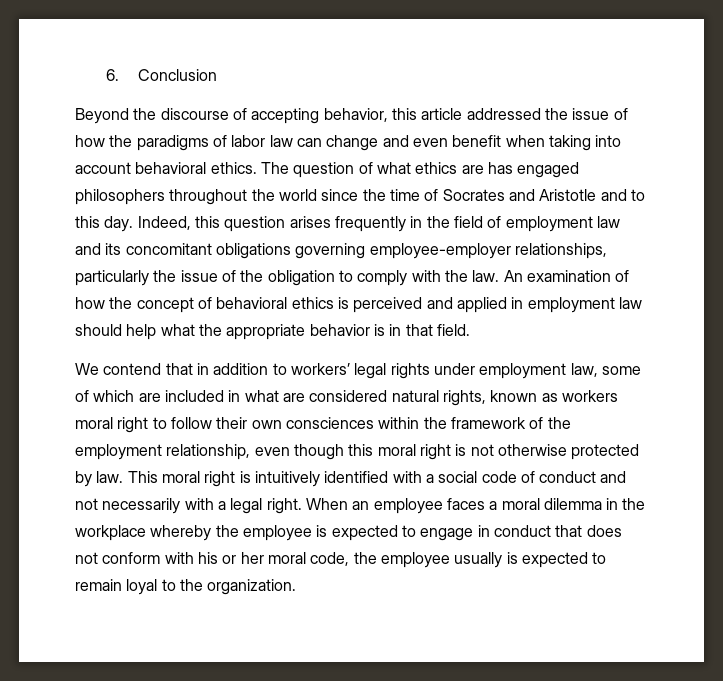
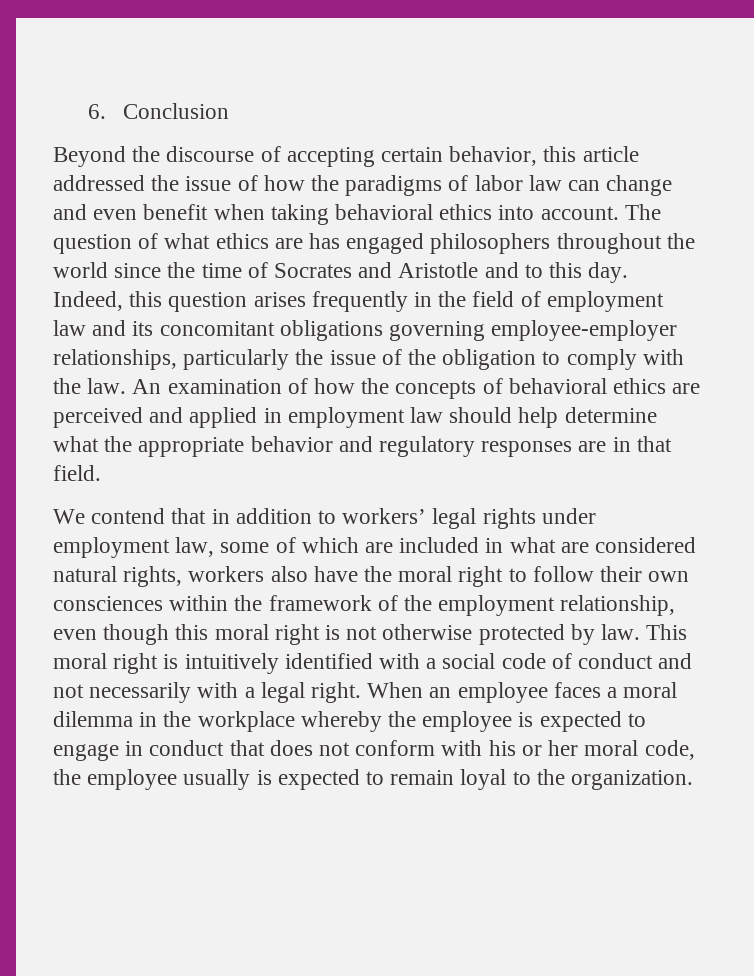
(320, 116) none -> [381,147,444,162] certain
[595,135,622,147] [75,162,257,174] into account behavioral ethics. -> [335,204,619,220] behavioral ethics into account.
[136,297,194,313] concept -> [395,380,477,399] concepts
[337,297,349,309] is -> [672,383,701,394] are
(157, 332) none -> [564,407,657,423] determine
[373,324,385,336] is -> [338,436,607,457] and regulatory responses are
[490,390,618,402] known as workers -> [188,566,393,582] workers also have the

